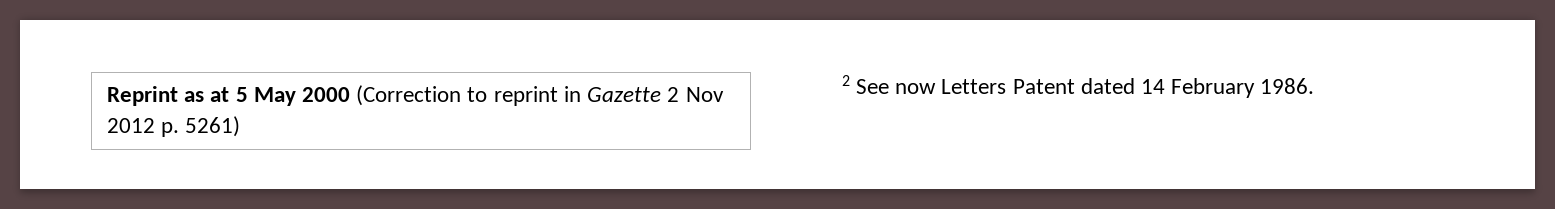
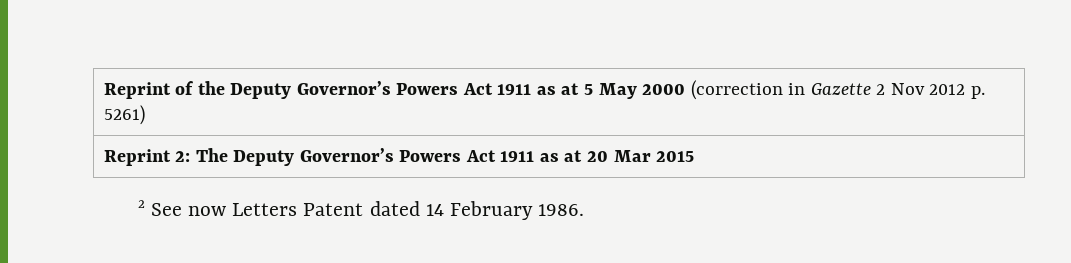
[106,86,178,106] Reprint -> [103,81,532,99] Reprint of the Deputy Governor’s Powers Act 1911
[356,85,558,106] (Correction to reprint -> [690,80,783,100] (correction
(241, 126) none -> [103,148,695,166] // Reprint 2: The Deputy Governor’s Powers Act 1911 as at 20 Mar 2015

